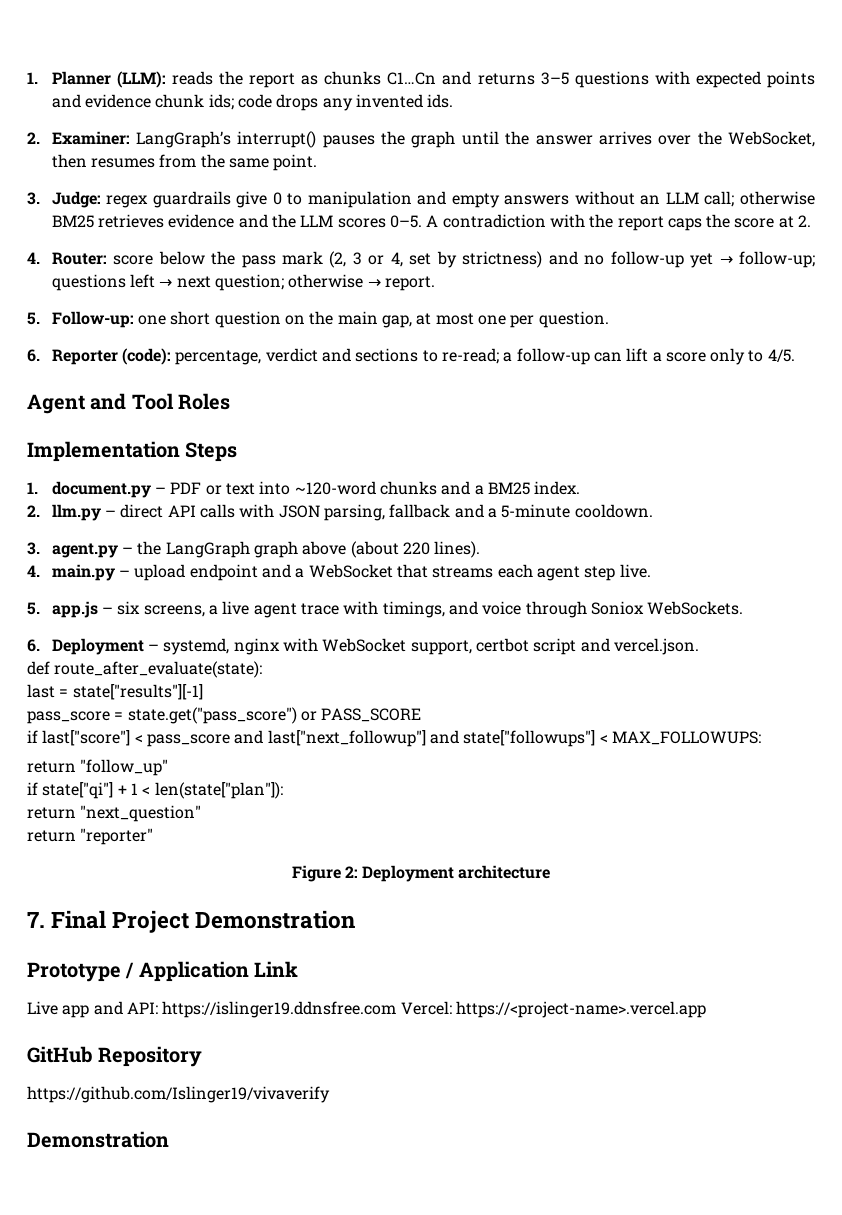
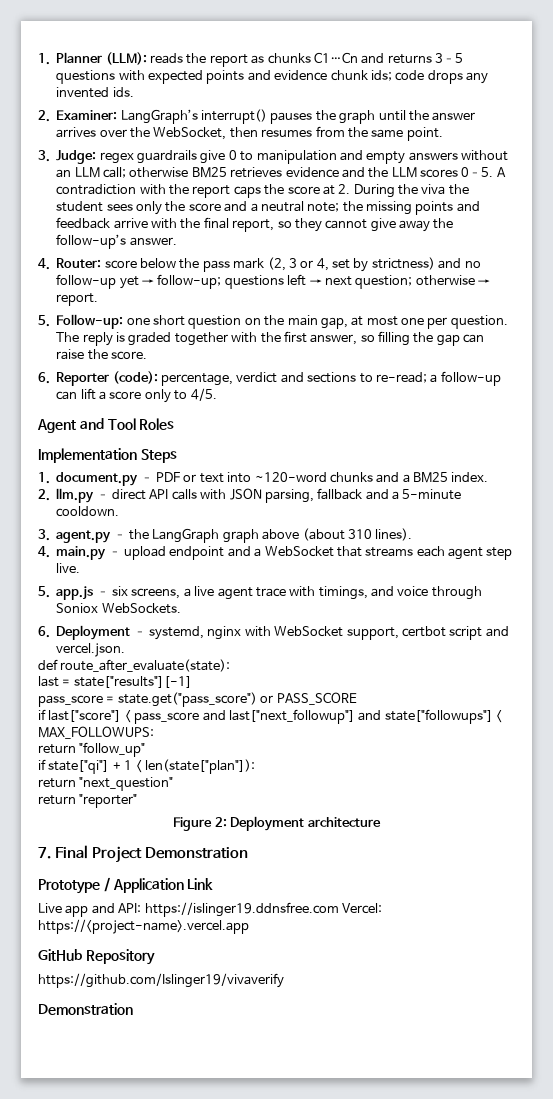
(812, 221) none -> [353,184,469,198] [56,201,480,215] [56,217,454,232] [56,234,177,249] During the viva the student sees only the score and a neutral note; the missing points and feedback arrive with the final report, so they cannot give away the follow-up’s answer.
(609, 319) none -> [56,331,485,346] [56,349,147,360] The reply is graded together with the first answer, so filling the gap can raise the score.
[402,542,430,555] 220 -> [347,529,372,539] 310

